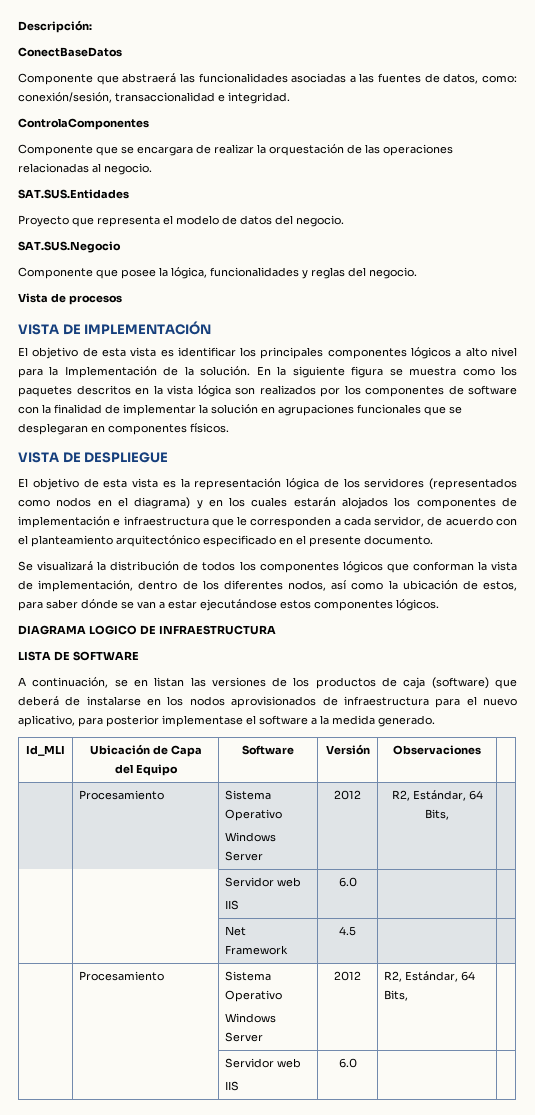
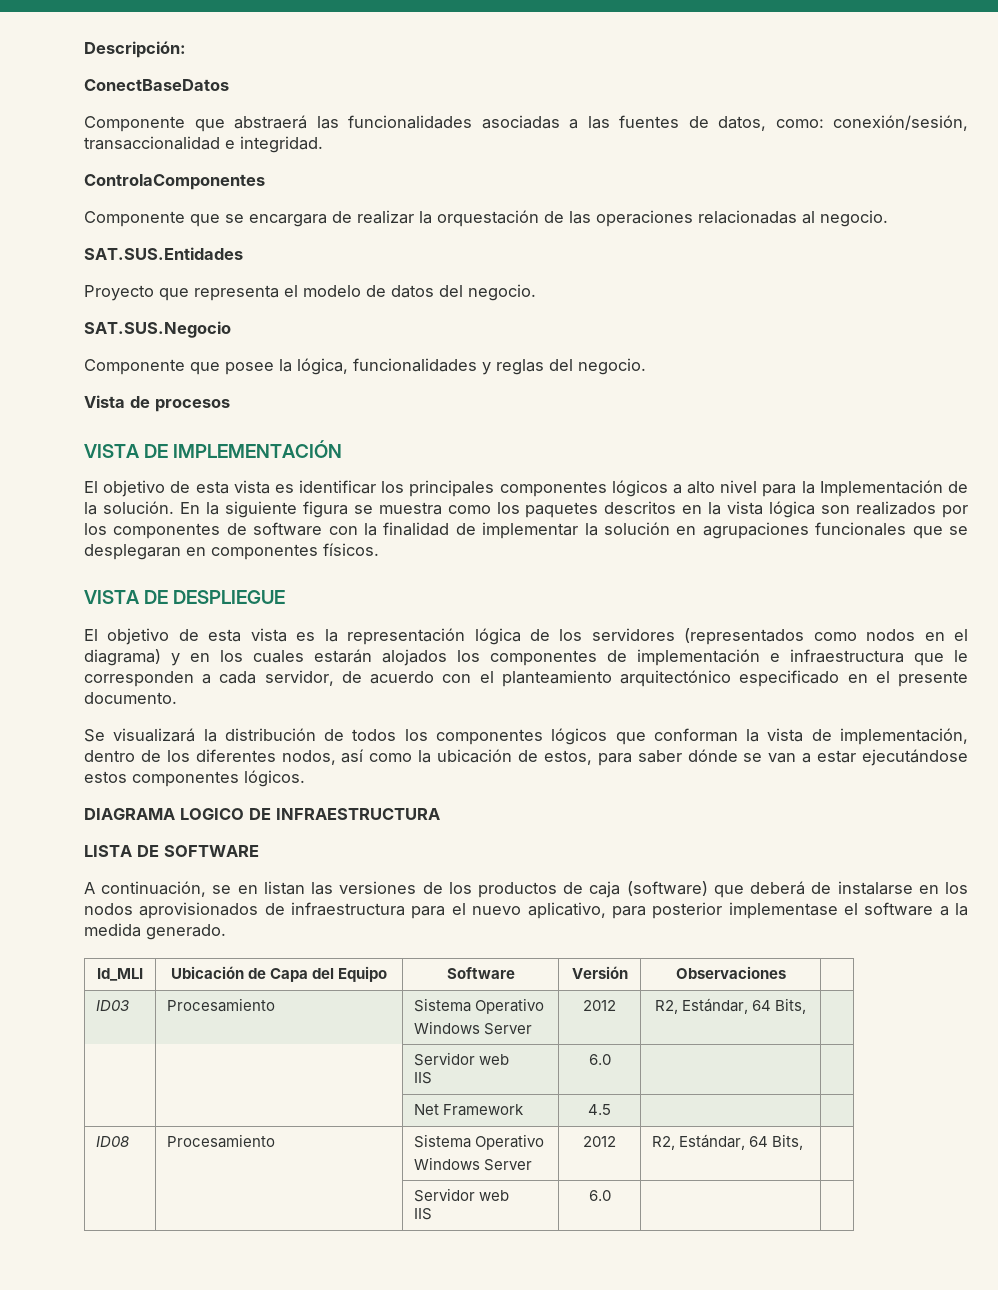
(481, 750) none -> [96,1000,130,1011] ID03
(356, 931) none -> [96,1136,130,1147] ID08

